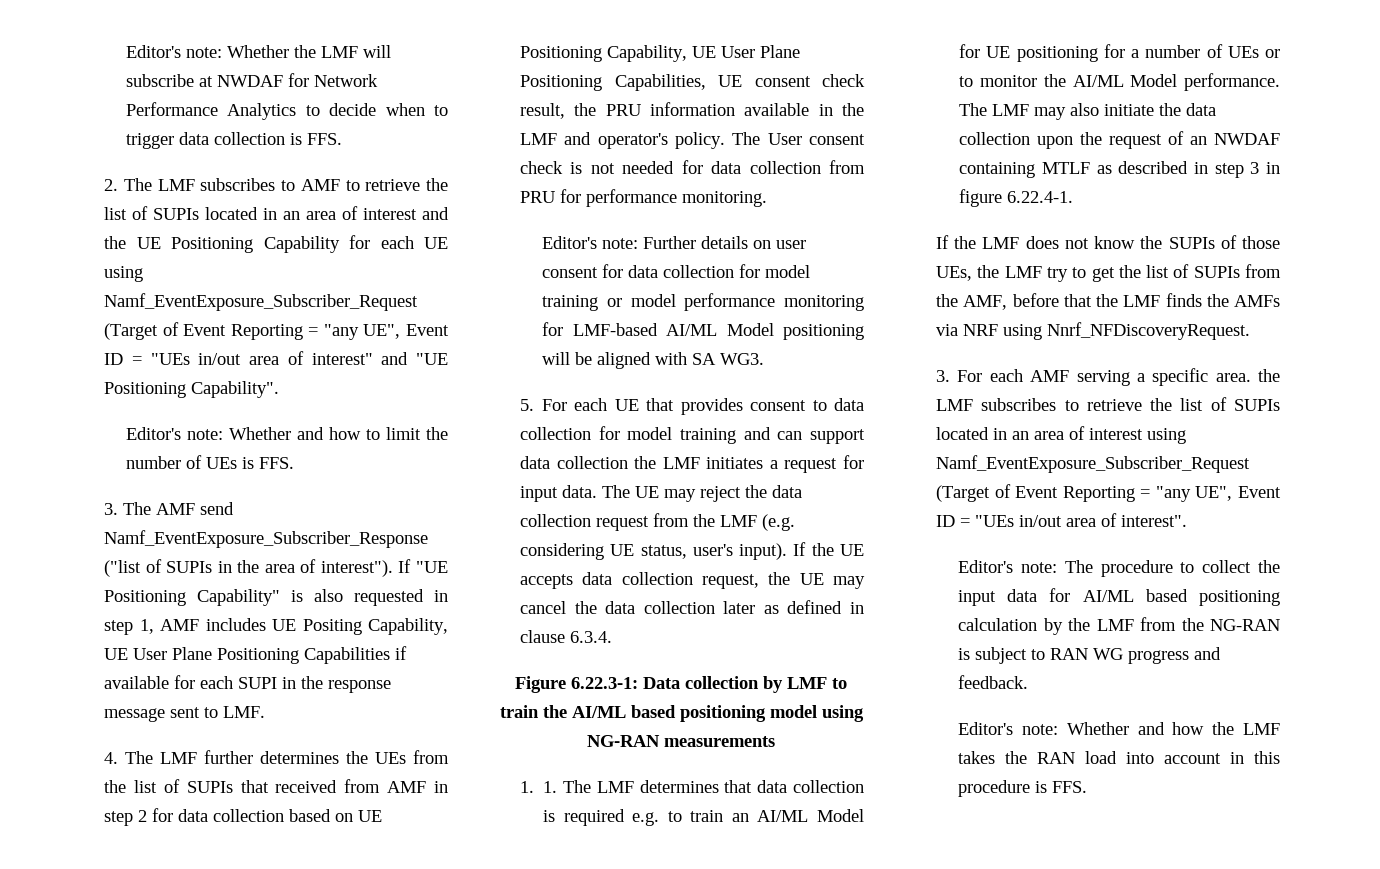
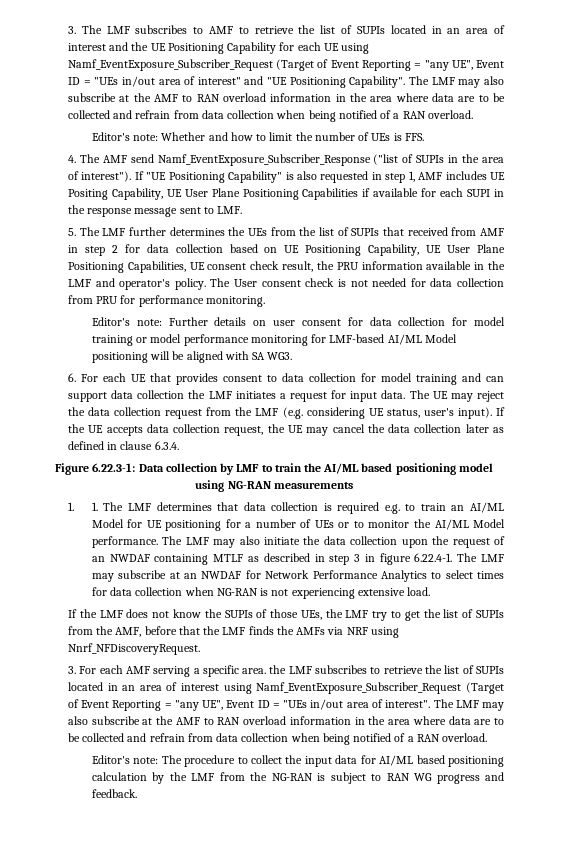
[126,45,392,58] [126,73,379,87] [126,102,448,120] [126,132,343,149] [104,179,119,191] Editor's note: Whether the LMF will subscribe at NWDAF for Network Performance Analytics to decide when to trigger data collection is FFS. // 2. -> [67,26,76,34] 3.
(280, 389) none -> [409,76,505,88] [67,93,505,102] [67,110,473,122] The LMF may also subscribe at the AMF to RAN overload information in the area where data are to be collected and refrain from data collection when being notified of a RAN overload.
[104,503,119,515] 3. -> [67,155,76,163] 4.
[104,752,119,764] 4. -> [67,228,76,236] 5.
[520,399,535,411] 5. -> [67,373,76,382] 6.
(1074, 197) none -> [457,553,504,562] [91,570,505,582] [91,587,431,599] The LMF may subscribe at an NWDAF for Network Performance Analytics to select times for data collection when NG-RAN is not experiencing extensive load.
(1188, 521) none -> [433,699,504,711] [67,716,505,725] [67,733,488,745] The LMF may also subscribe at the AMF to RAN overload information in the area where data are to be collected and refrain from data collection when being notified of a RAN overload.
[958,722,1280,735] [958,751,1280,764] [958,780,1088,797] // Editor's note: Whether and how the LMF takes the RAN load into account in this procedure is FFS. -> (137, 793) none

